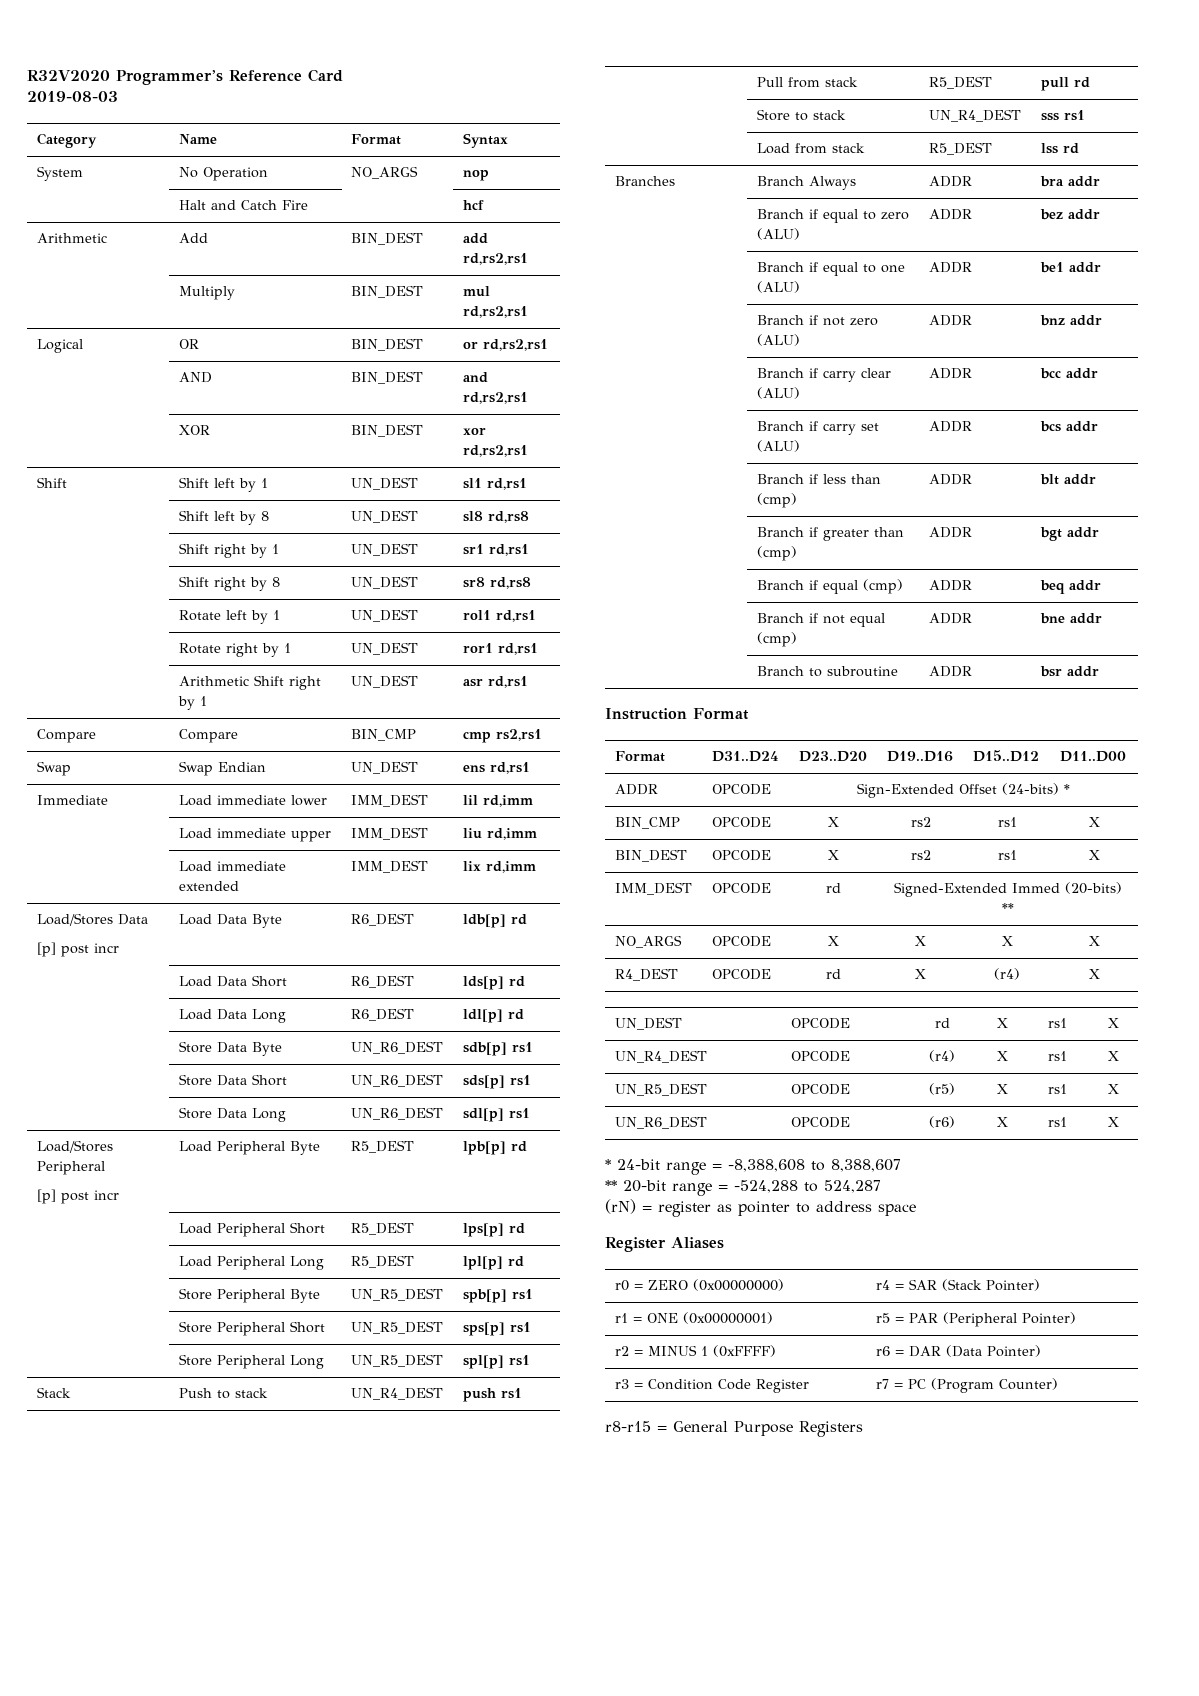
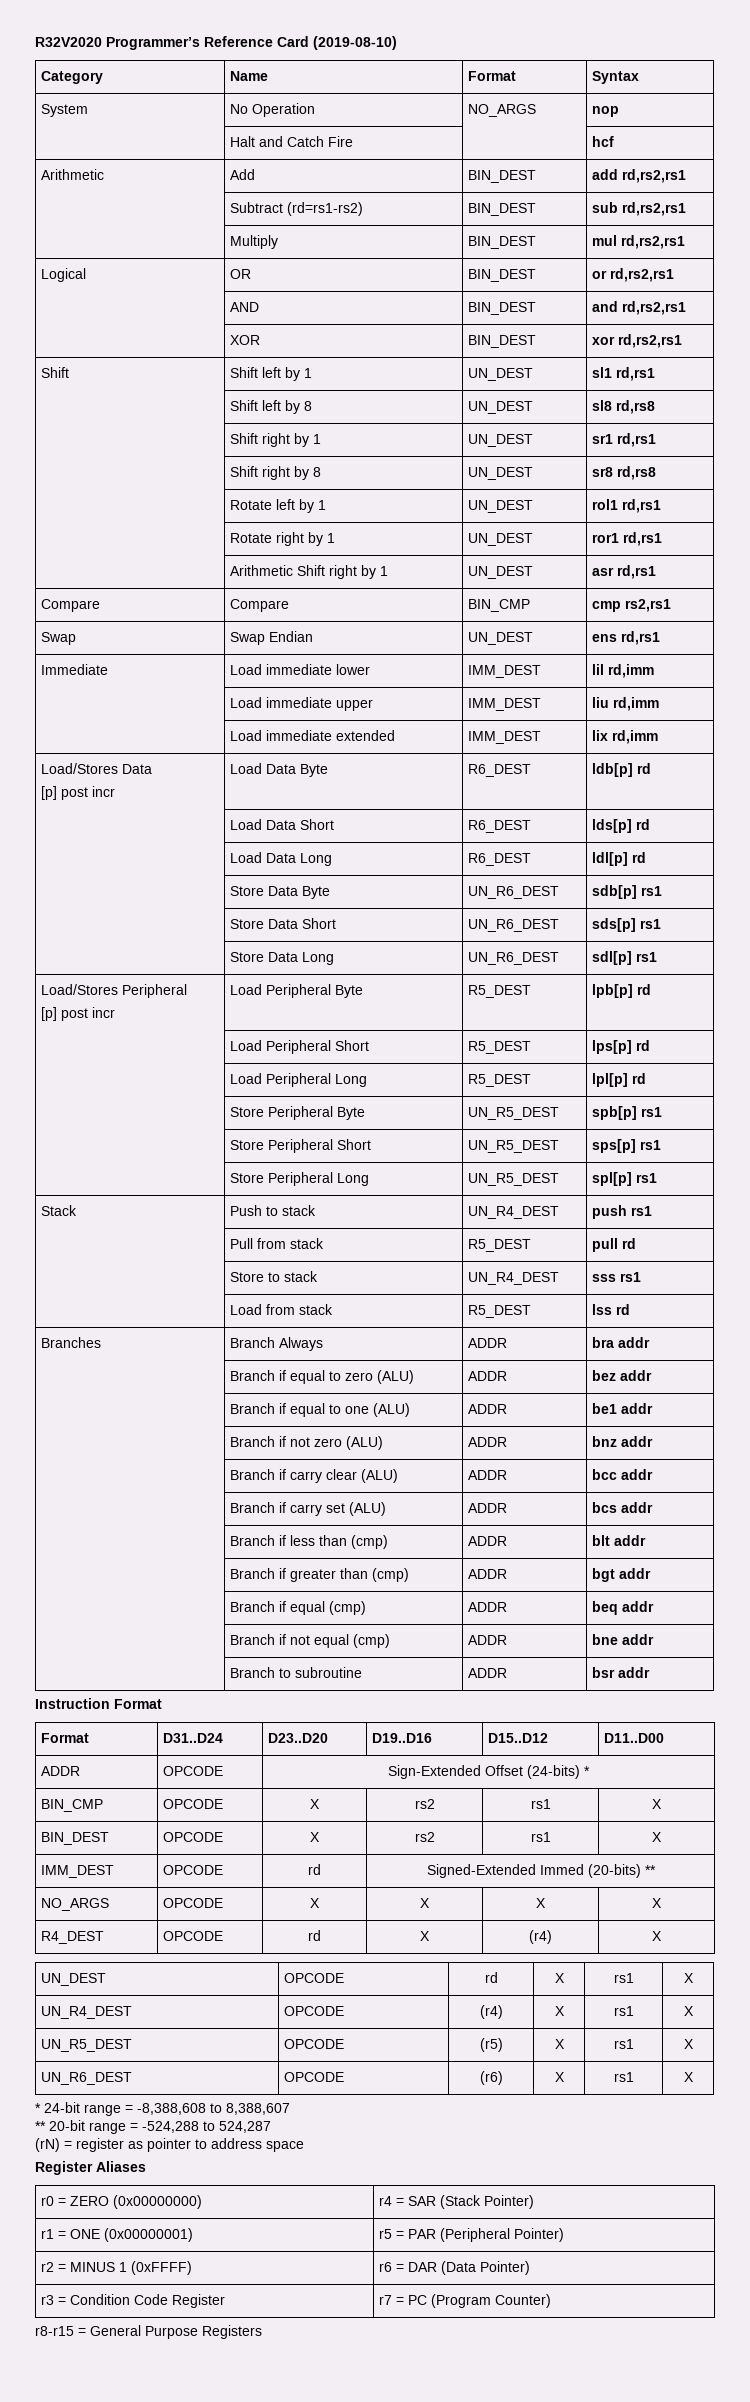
[27,91,118,102] // 2019-08-03 -> [313,36,397,50] (2019-08-10)
(528, 259) none -> [230,202,364,216] [468,203,537,216] [592,202,687,216] // | Subtract (rd=rs1-rs2) | BIN_DEST | sub rd,rs2,rs1

